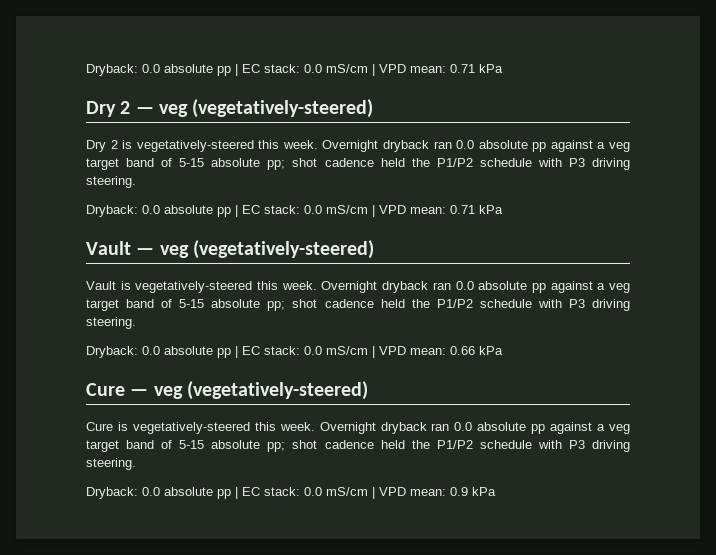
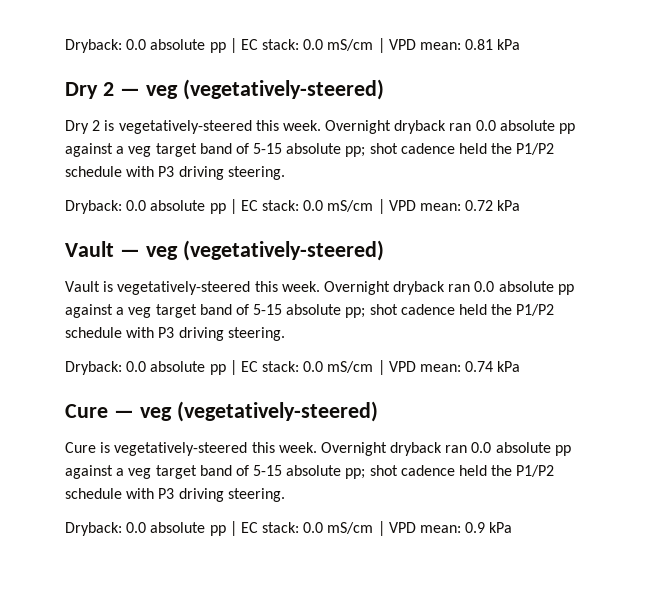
[450,64,475,73] 0.71 -> [465,39,494,50] 0.81
[450,205,475,214] 0.71 -> [465,200,494,211] 0.72
[450,346,475,355] 0.66 -> [465,361,494,372] 0.74

